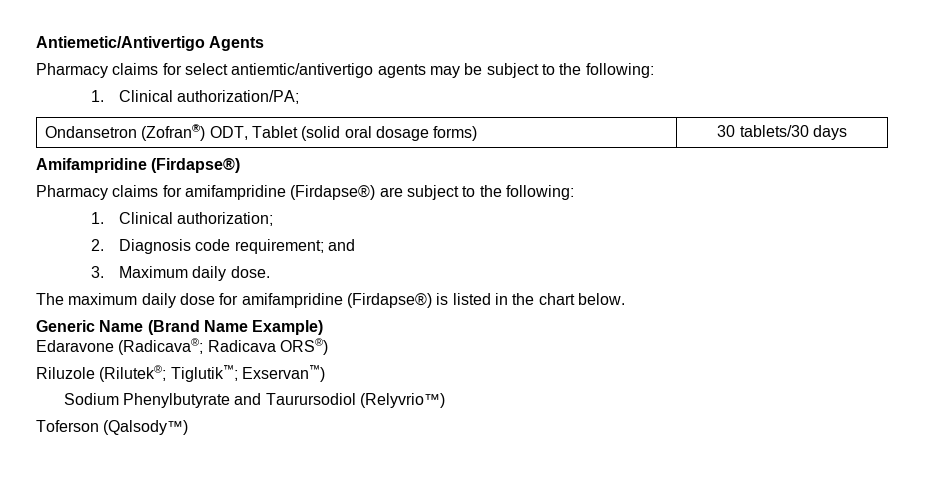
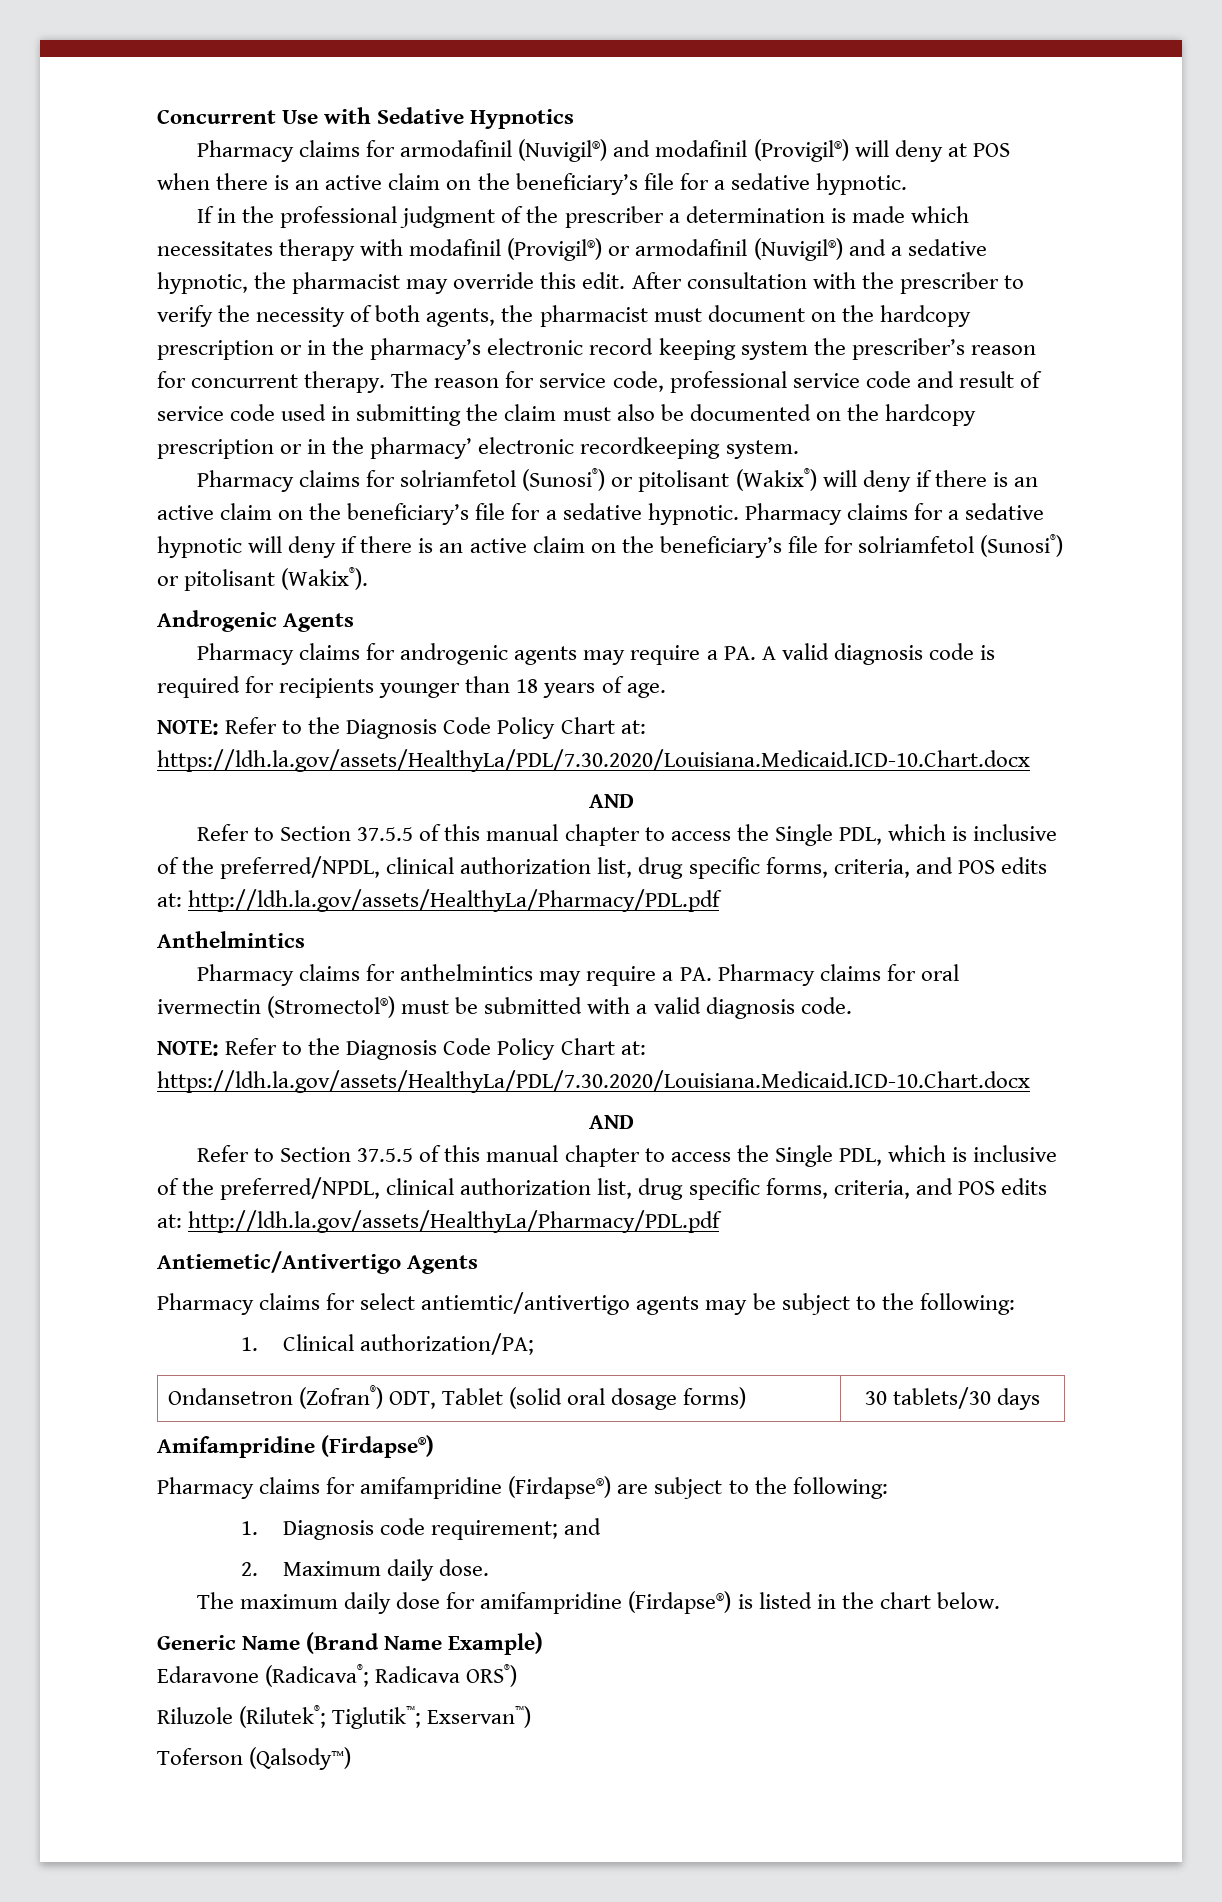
(36, 43) none -> [157,107,575,129] [197,139,1010,162] [157,173,907,195] [197,206,969,228] [157,238,987,261] [157,272,1024,294] [157,305,971,327] [157,338,1036,360] [157,371,1042,393] [157,404,976,426] [157,437,799,459] [197,468,1038,492] [157,503,1045,525] [157,534,1064,558] [157,567,369,591] [157,610,355,632] [197,643,995,665] [157,676,666,698] [157,717,646,739] [157,749,1030,772] [588,794,634,808] [197,824,1058,846] [157,856,1047,879] [157,889,723,912] [157,931,305,948] [197,964,959,986] [157,996,852,1019] [157,1038,646,1060] [157,1070,1030,1093] [588,1115,634,1129] [197,1145,1058,1167] [157,1177,1047,1200] [157,1210,723,1233] Concurrent Use with Sedative Hypnotics // Pharmacy claims for armodafinil (Nuvigil®) and modafinil (Provigil®) will deny at POS when there is an active claim on the beneficiary’s file for a sedative hypnotic. // If in the professional judgment of the prescriber a determination is made which necessitates therapy with modafinil (Provigil®) or armodafinil (Nuvigil®) and a sedative hypnotic, the pharmacist may override this edit. After consultation with the prescriber to verify the necessity of both agents, the pharmacist must document on the hardcopy prescription or in the pharmacy’s electronic record keeping system the prescriber’s reason for concurrent therapy. The reason for service code, professional service code and result of service code used in submitting the claim must also be documented on the hardcopy prescription or in the pharmacy’ electronic recordkeeping system. // Pharmacy claims for solriamfetol (Sunosi®) or pitolisant (Wakix®) will deny if there is an active claim on the beneficiary’s file for a sedative hypnotic. Pharmacy claims for a sedative hypnotic will deny if there is an active claim on the beneficiary’s file for solriamfetol (Sunosi®) or pitolisant (Wakix®). // Androgenic Agents // Pharmacy claims for androgenic agents may require a PA. A valid diagnosis code is required for recipients younger than 18 years of age. // NOTE: Refer to the Diagnosis Code Policy Chart at: https://ldh.la.gov/assets/HealthyLa/PDL/7.30.2020/Louisiana.Medicaid.ICD-10.Chart.docx // AND // Refer to Section 37.5.5 of this manual chapter to access the Single PDL, which is inclusive of the preferred/NPDL, clinical authorization list, drug specific forms, criteria, and POS edits at: http://ldh.la.gov/assets/HealthyLa/Pharmacy/PDL.pdf // Anthelmintics // Pharmacy claims for anthelmintics may require a PA. Pharmacy claims for oral ivermectin (Stromectol®) must be submitted with a valid diagnosis code. // NOTE: Refer to the Diagnosis Code Policy Chart at: https://ldh.la.gov/assets/HealthyLa/PDL/7.30.2020/Louisiana.Medicaid.ICD-10.Chart.docx // AND // Refer to Section 37.5.5 of this manual chapter to access the Single PDL, which is inclusive of the preferred/NPDL, clinical authorization list, drug specific forms, criteria, and POS edits at: http://ldh.la.gov/assets/HealthyLa/Pharmacy/PDL.pdf //
[119,212,274,226] [91,239,105,251] Clinical authorization; // 2. -> (259, 1528) none
[91,266,105,278] 3. -> [241,1562,259,1576] 2.
[63,393,445,408] // Sodium Phenylbutyrate and Taurursodiol (Relyvrio™) -> (532, 1717) none

